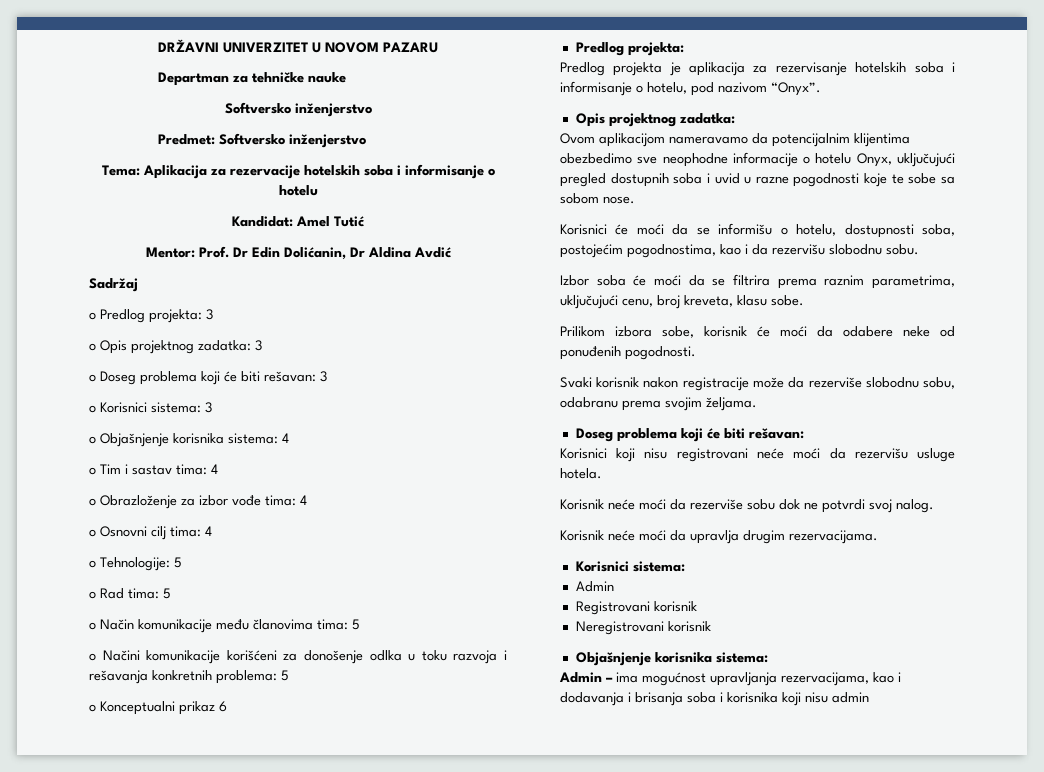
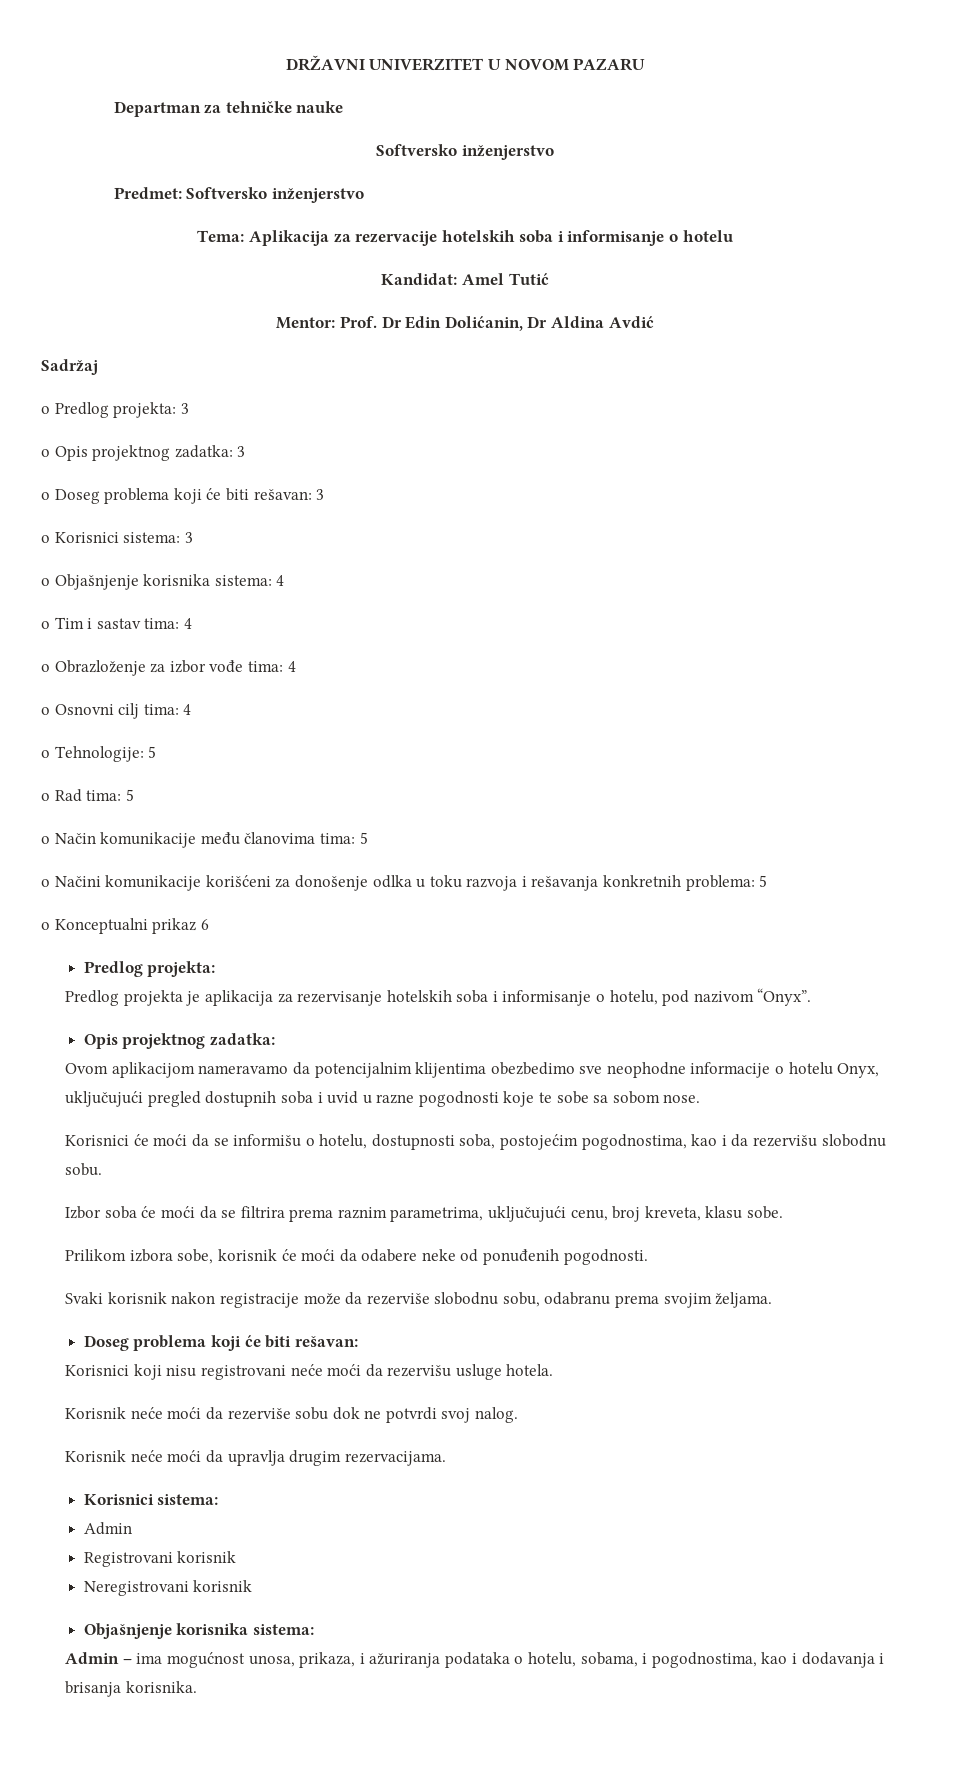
[709,672,869,686] upravljanja rezervacijama, -> [248,1652,757,1668] unosa, prikaza, i ažuriranja podataka o hotelu, sobama, i pogodnostima,
[686,692,869,706] soba i korisnika koji nisu admin -> [125,1681,197,1693] korisnika.

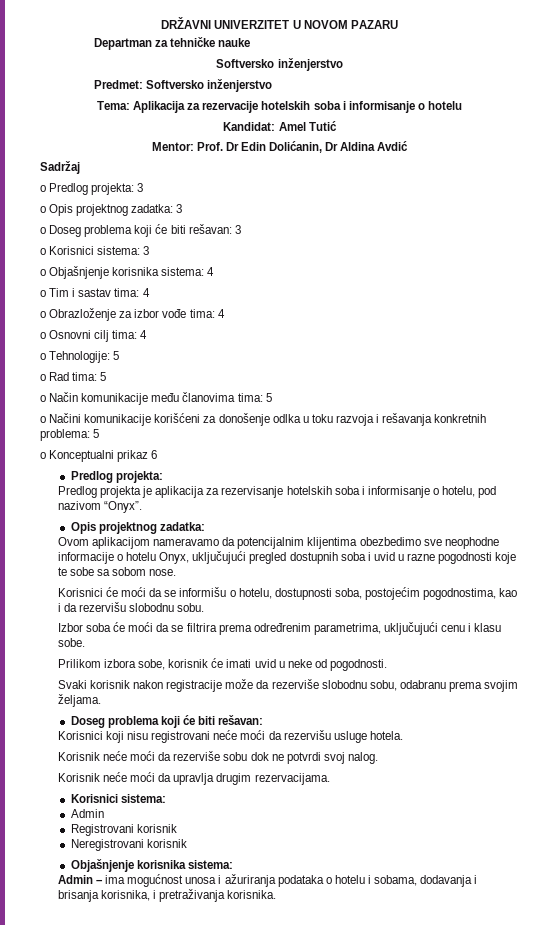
[337,1207,387,1219] raznim -> [253,623,311,632] određrenim
[570,1206,701,1222] cenu, broj kreveta, -> [441,623,472,632] cenu i
[301,1249,418,1262] moći da odabere -> [226,659,285,668] imati uvid u
[483,1249,560,1265] ponuđenih -> (327, 663) none
[248,1652,356,1668] unosa, prikaza, -> [185,877,217,884] unosa
[528,1652,885,1668] [65,1681,122,1697] hotelu, sobama, i pogodnostima, kao i dodavanja i brisanja -> [334,875,478,887] [57,889,226,902] hotelu i sobama, dodavanja i brisanja korisnika, i pretraživanja

